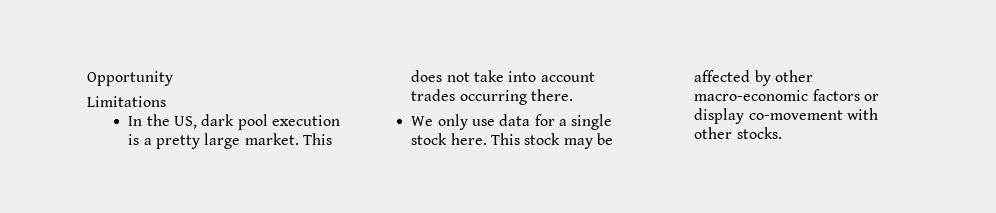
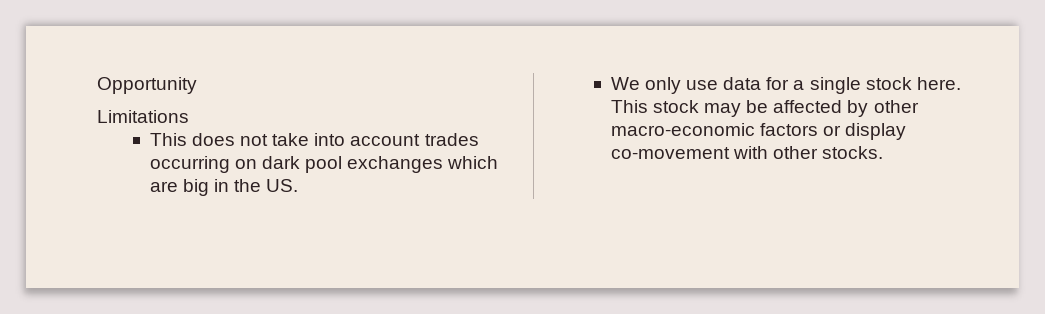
[128,114,341,130] [128,133,299,149] In the US, dark pool execution is a pretty large market. -> (189, 116) none
[531,89,574,101] there. -> [234,156,499,173] [149,179,299,196] on dark pool exchanges which are big in the US.

